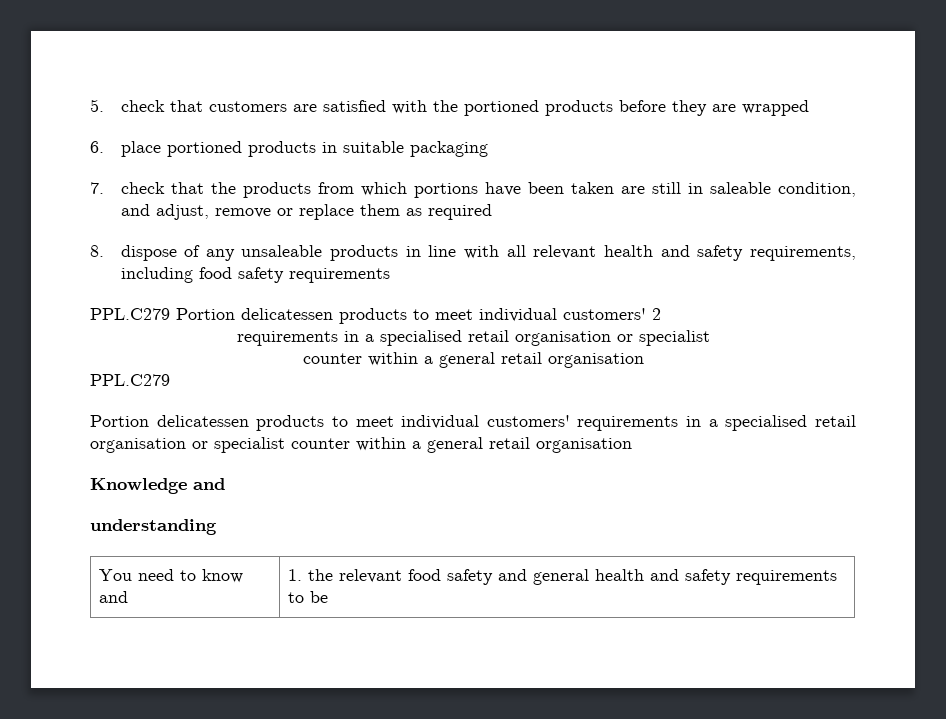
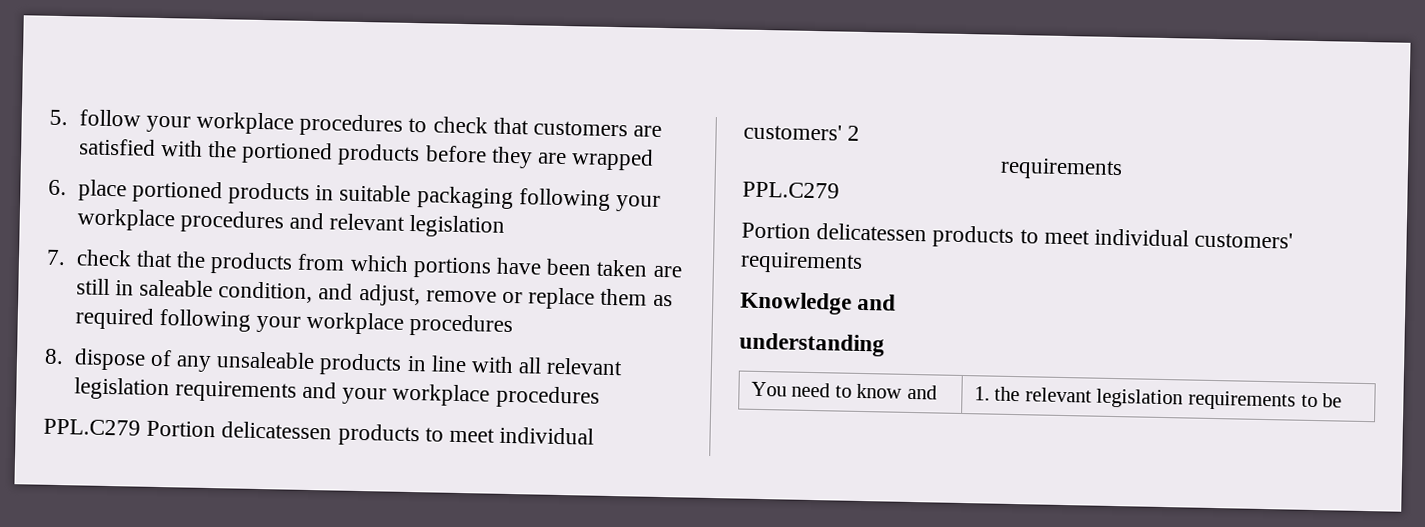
(104, 105) none -> [78,109,428,137] follow your workplace procedures to
(488, 149) none -> [518,188,661,212] [76,208,506,238] following your workplace procedures and relevant legislation
(492, 212) none -> [158,308,514,338] following your workplace procedures
[604,245,856,261] [120,267,390,283] health and safety requirements, including food safety requirements -> [73,377,600,409] legislation requirements and your workplace procedures
[343,330,710,346] [302,352,644,368] in a specialised retail organisation or specialist // counter within a general retail organisation -> (1123, 169) none
[686,415,856,431] [90,437,632,453] in a specialised retail organisation or specialist counter within a general retail organisation -> (863, 262) none
[408,569,732,585] food safety and general health and safety -> [1096,388,1184,409] legislation

